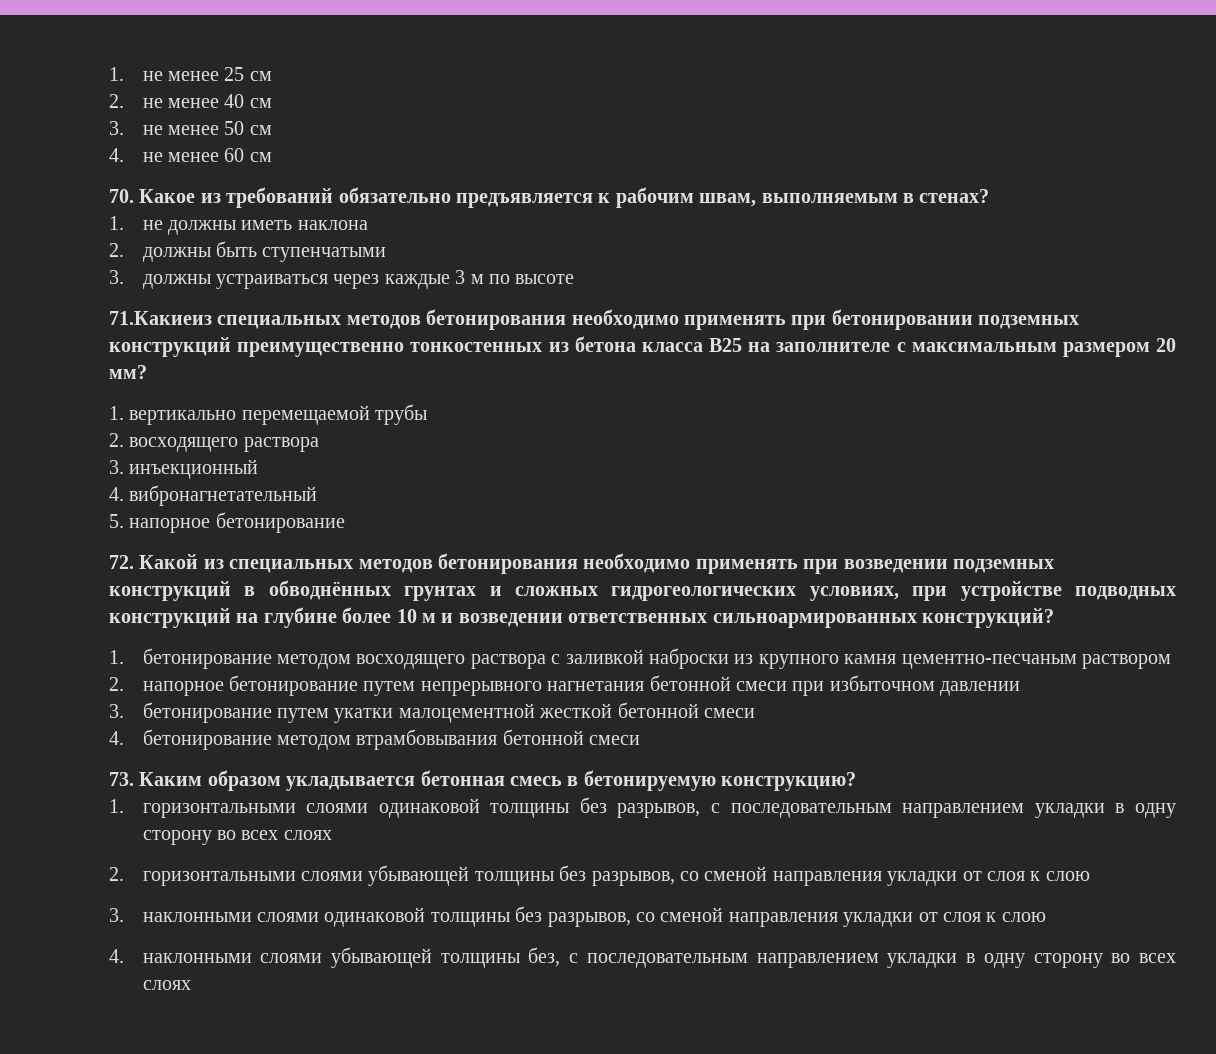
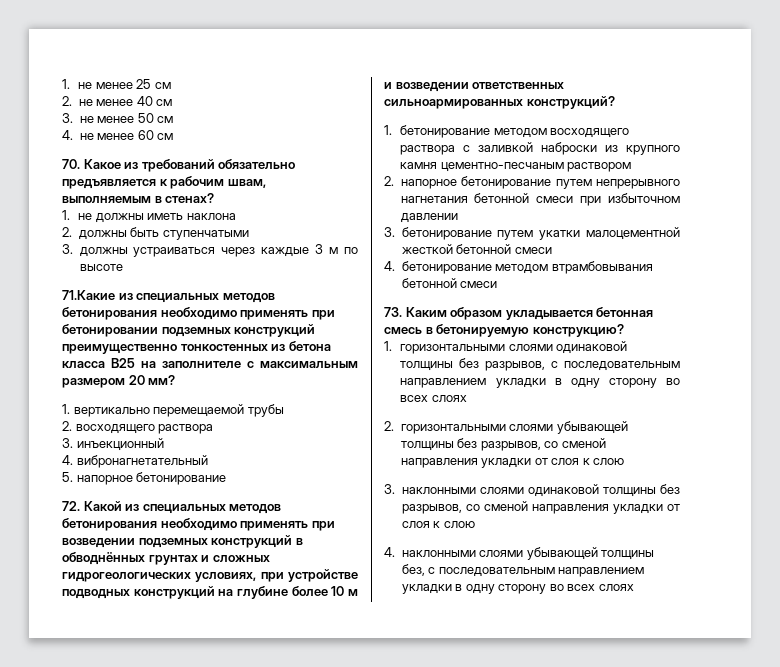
[109,311,212,325] 71.Какиеиз -> [62,290,133,300] 71.Какие из

